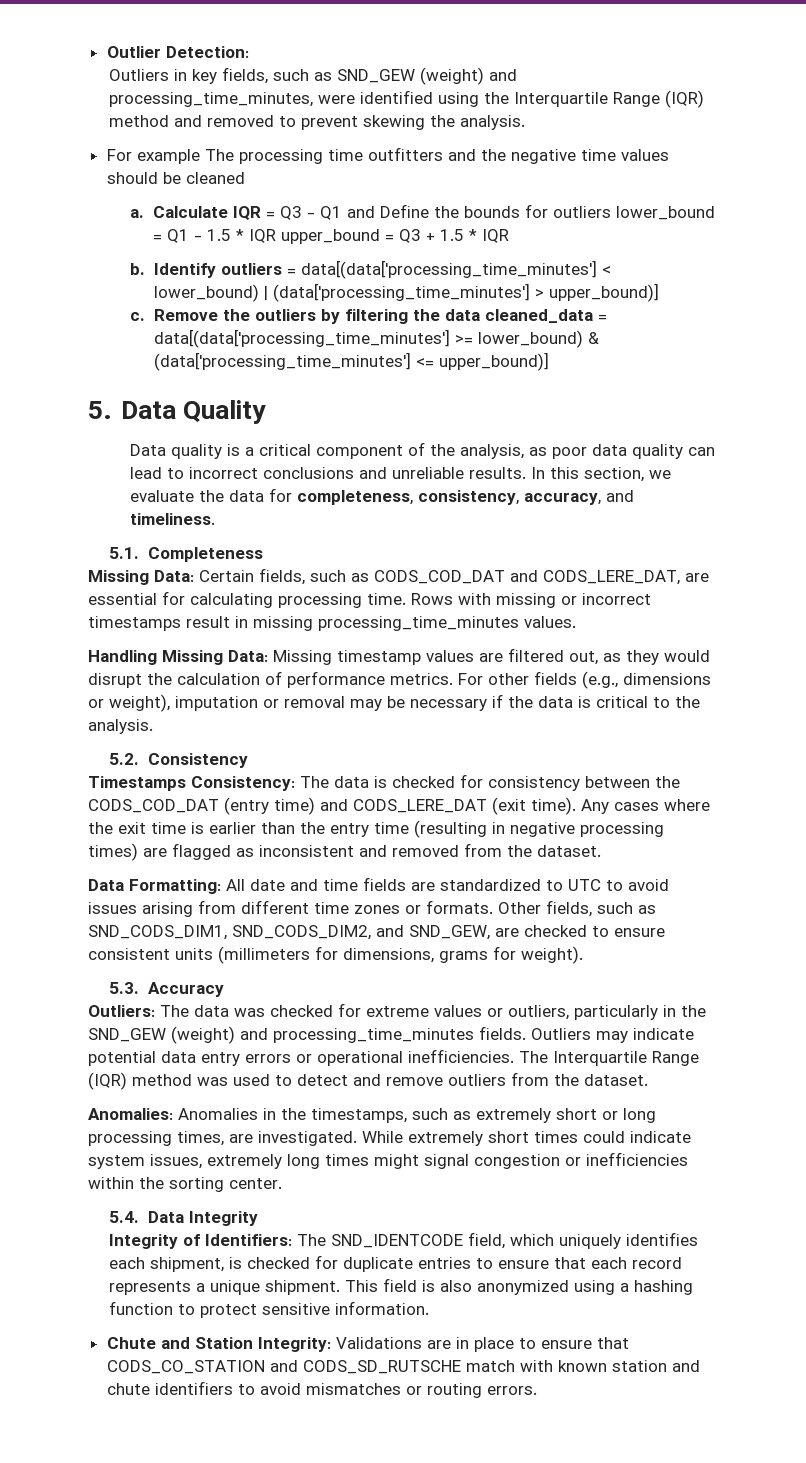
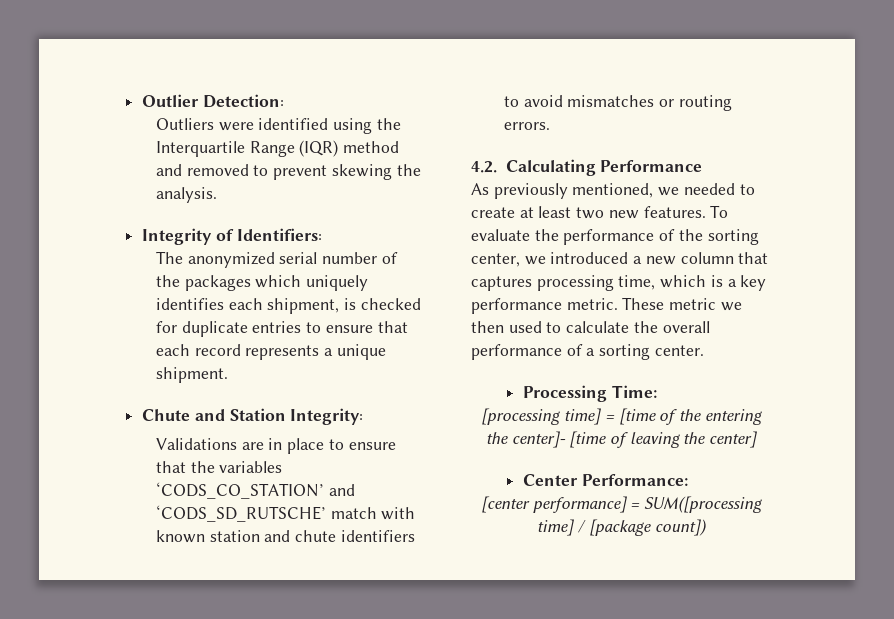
[174,67,518,85] [109,92,314,107] in key fields, such as SND_GEW (weight) and processing_time_minutes, -> (214, 124) none
[106,147,669,164] [106,172,245,184] [130,204,715,220] [152,229,509,244] [130,260,611,279] [153,283,659,302] [130,309,607,324] [153,329,599,348] [153,352,549,371] [88,400,266,424] [130,442,716,459] [130,467,672,482] [130,488,635,505] [130,513,216,525] [109,547,263,562] [88,568,709,585] [88,591,651,608] [88,616,576,631] [88,648,710,665] [88,671,711,689] [88,694,700,712] [88,719,153,734] [109,753,248,768] [88,774,680,791] [88,797,710,815] [88,820,664,838] [88,843,601,861] [88,877,669,894] [88,900,656,917] [88,925,665,940] [88,946,583,964] [109,982,224,997] [88,1003,706,1020] [88,1026,694,1044] [88,1049,699,1066] [88,1072,648,1090] [88,1108,656,1123] [88,1131,691,1146] [88,1152,688,1169] [88,1177,282,1192] [109,1211,258,1226] [109,1232,506,1249] For example The processing time outfitters and the negative time values should be cleaned // a. Calculate IQR = Q3 - Q1 and Define the bounds for outliers lower_bound = Q1 - 1.5 * IQR upper_bound = Q3 + 1.5 * IQR // b. Identify outliers = data[(data['processing_time_minutes'] < lower_bound) | (data['processing_time_minutes'] > upper_bound)] // c. Remove the outliers by filtering the data cleaned_data = data[(data['processing_time_minutes'] >= lower_bound) & (data['processing_time_minutes'] <= upper_bound)] // 5. Data Quality // Data quality is a critical component of the analysis, as poor data quality can lead to incorrect conclusions and unreliable results. In this section, we evaluate the data for completeness, consistency, accuracy, and timeliness. // 5.1. Completeness // Missing Data: Certain fields, such as CODS_COD_DAT and CODS_LERE_DAT, are essential for calculating processing time. Rows with missing or incorrect timestamps result in missing processing_time_minutes values. // Handling Missing Data: Missing timestamp values are filtered out, as they would disrupt the calculation of performance metrics. For other fields (e.g., dimensions or weight), imputation or removal may be necessary if the data is critical to the analysis. // 5.2. Consistency // Timestamps Consistency: The data is checked for consistency between the CODS_COD_DAT (entry time) and CODS_LERE_DAT (exit time). Any cases where the exit time is earlier than the entry time (resulting in negative processing times) are flagged as inconsistent and removed from the dataset. // Data Formatting: All date and time fields are standardized to UTC to avoid issues arising from different time zones or formats. Other fields, such as SND_CODS_DIM1, SND_CODS_DIM2, and SND_GEW, are checked to ensure consistent units (millimeters for dimensions, grams for weight). // 5.3. Accuracy // Outliers: The data was checked for extreme values or outliers, particularly in the SND_GEW (weight) and processing_time_minutes fields. Outliers may indicate potential data entry errors or operational inefficiencies. The Interquartile Range (IQR) method was used to detect and remove outliers from the dataset. // Anomalies: Anomalies in the timestamps, such as extremely short or long processing times, are investigated. While extremely short times could indicate system issues, extremely long times might signal congestion or inefficiencies within the sorting center. // 5.4. Data Integrity // Integrity of Identifiers: The SND_IDENTCODE field, -> [142,228,322,245] [155,251,398,268] [155,275,251,291] Integrity of Identifiers: // The anonymized serial number of the packages
[345,1278,694,1295] [109,1301,430,1318] This field is also anonymized using a hashing function to protect sensitive information. -> (228, 375) none
(331, 1344) none -> (364, 416) //
[106,1360,461,1374] CODS_CO_STATION and CODS_SD_RUTSCHE -> [190,461,283,473] [155,482,355,499] [155,505,326,522] the variables ‘CODS_CO_STATION’ and ‘CODS_SD_RUTSCHE’
(537, 1390) none -> [471,159,703,176] [471,183,755,199] [471,205,729,219] [471,229,759,245] [471,252,769,267] [471,275,767,291] [471,297,742,314] [471,321,710,333] [471,344,704,360] [523,385,657,402] [481,408,762,425] [485,431,758,448] [523,474,688,486] [480,496,763,513] [537,519,707,536] // 4.2. Calculating Performance // As previously mentioned, we needed to create at least two new features. To evaluate the performance of the sorting center, we introduced a new column that captures processing time, which is a key performance metric. These metric we then used to calculate the overall performance of a sorting center. // Processing Time: // [processing time] = [time of the entering the center]- [time of leaving the center] // Center Performance: // [center performance] = SUM([processing time] / [package count])

